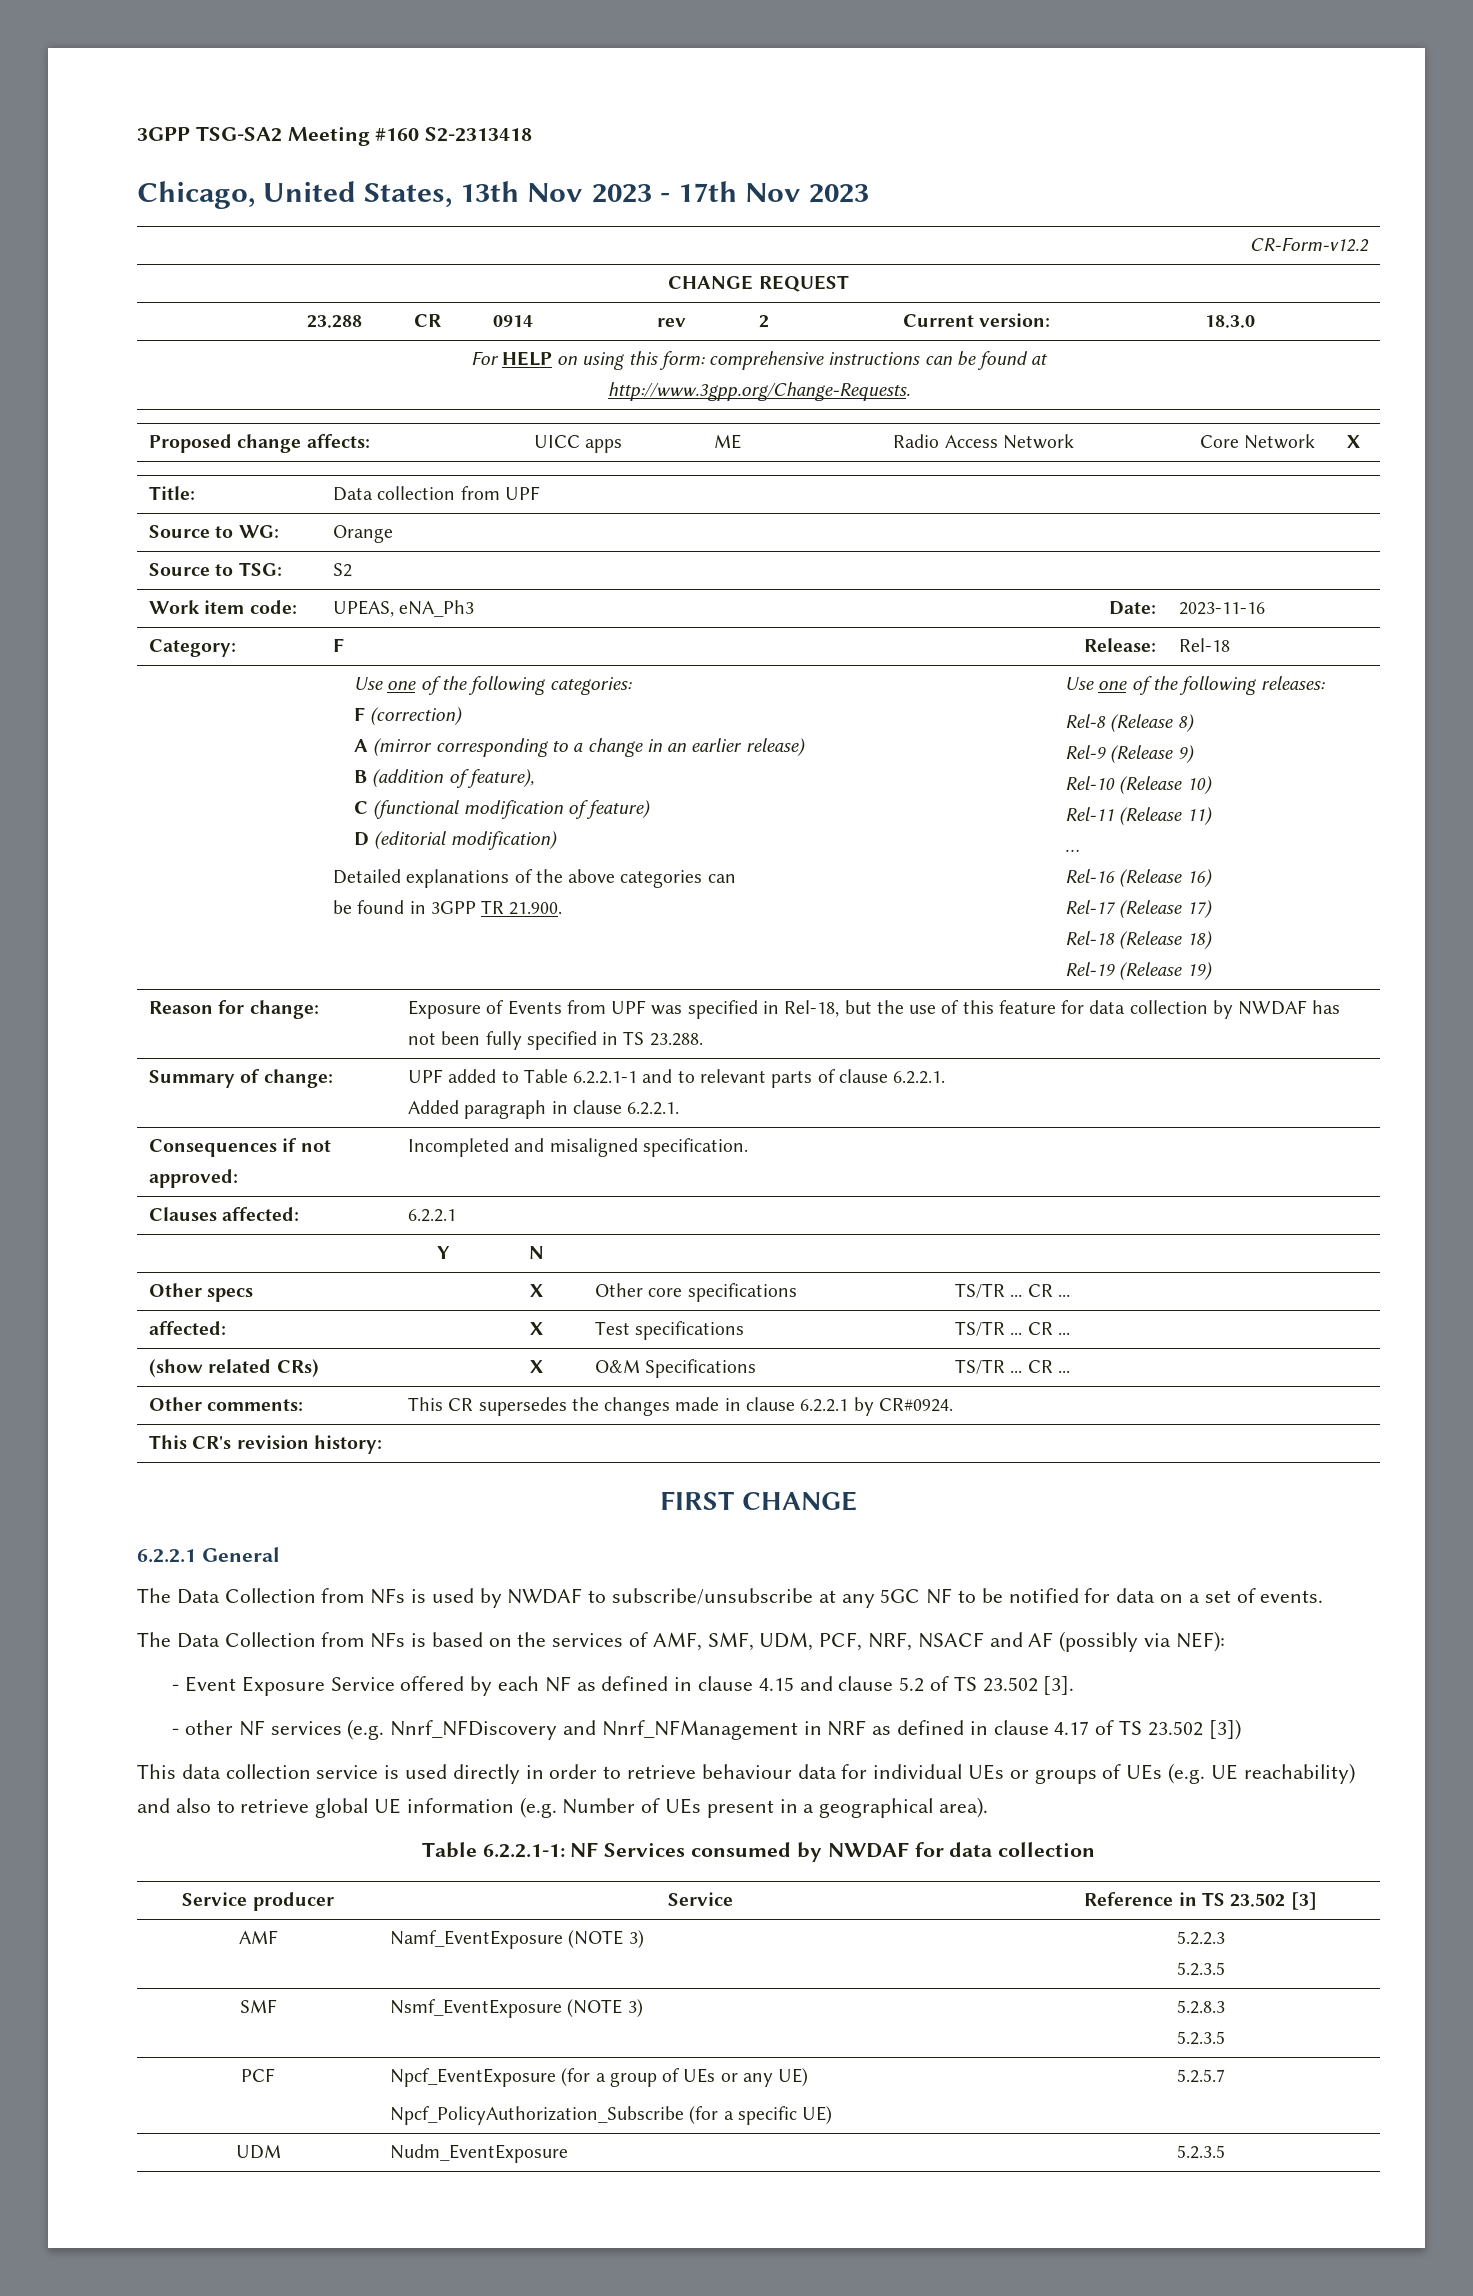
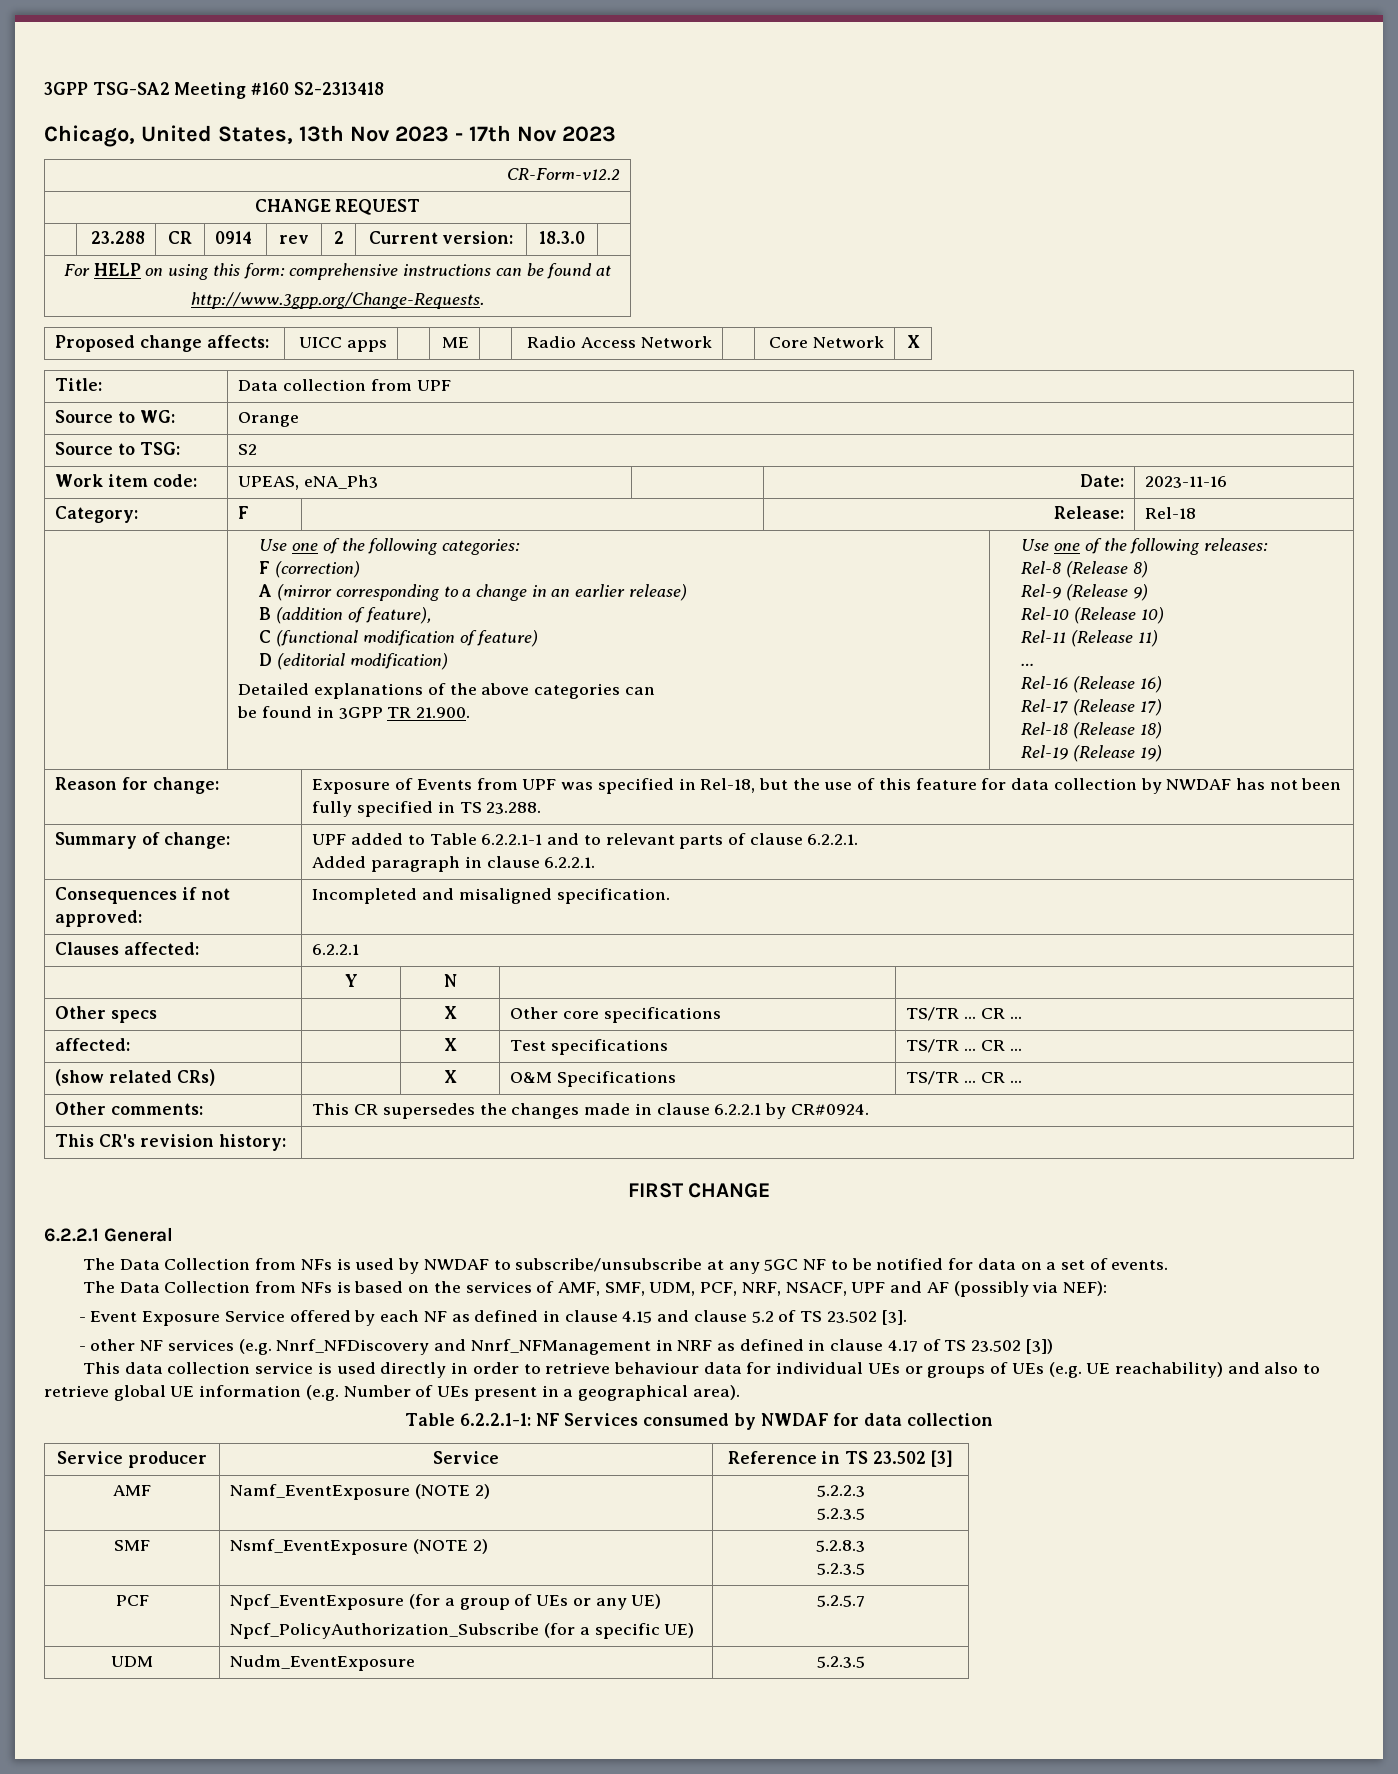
[917,1632,984,1648] NSACF -> [785,1282,886,1296] NSACF, UPF
[628,1930,644,1948] 3) -> [474,1484,490,1499] 2)
[627,1999,643,2017] 3) -> [472,1539,488,1554] 2)

